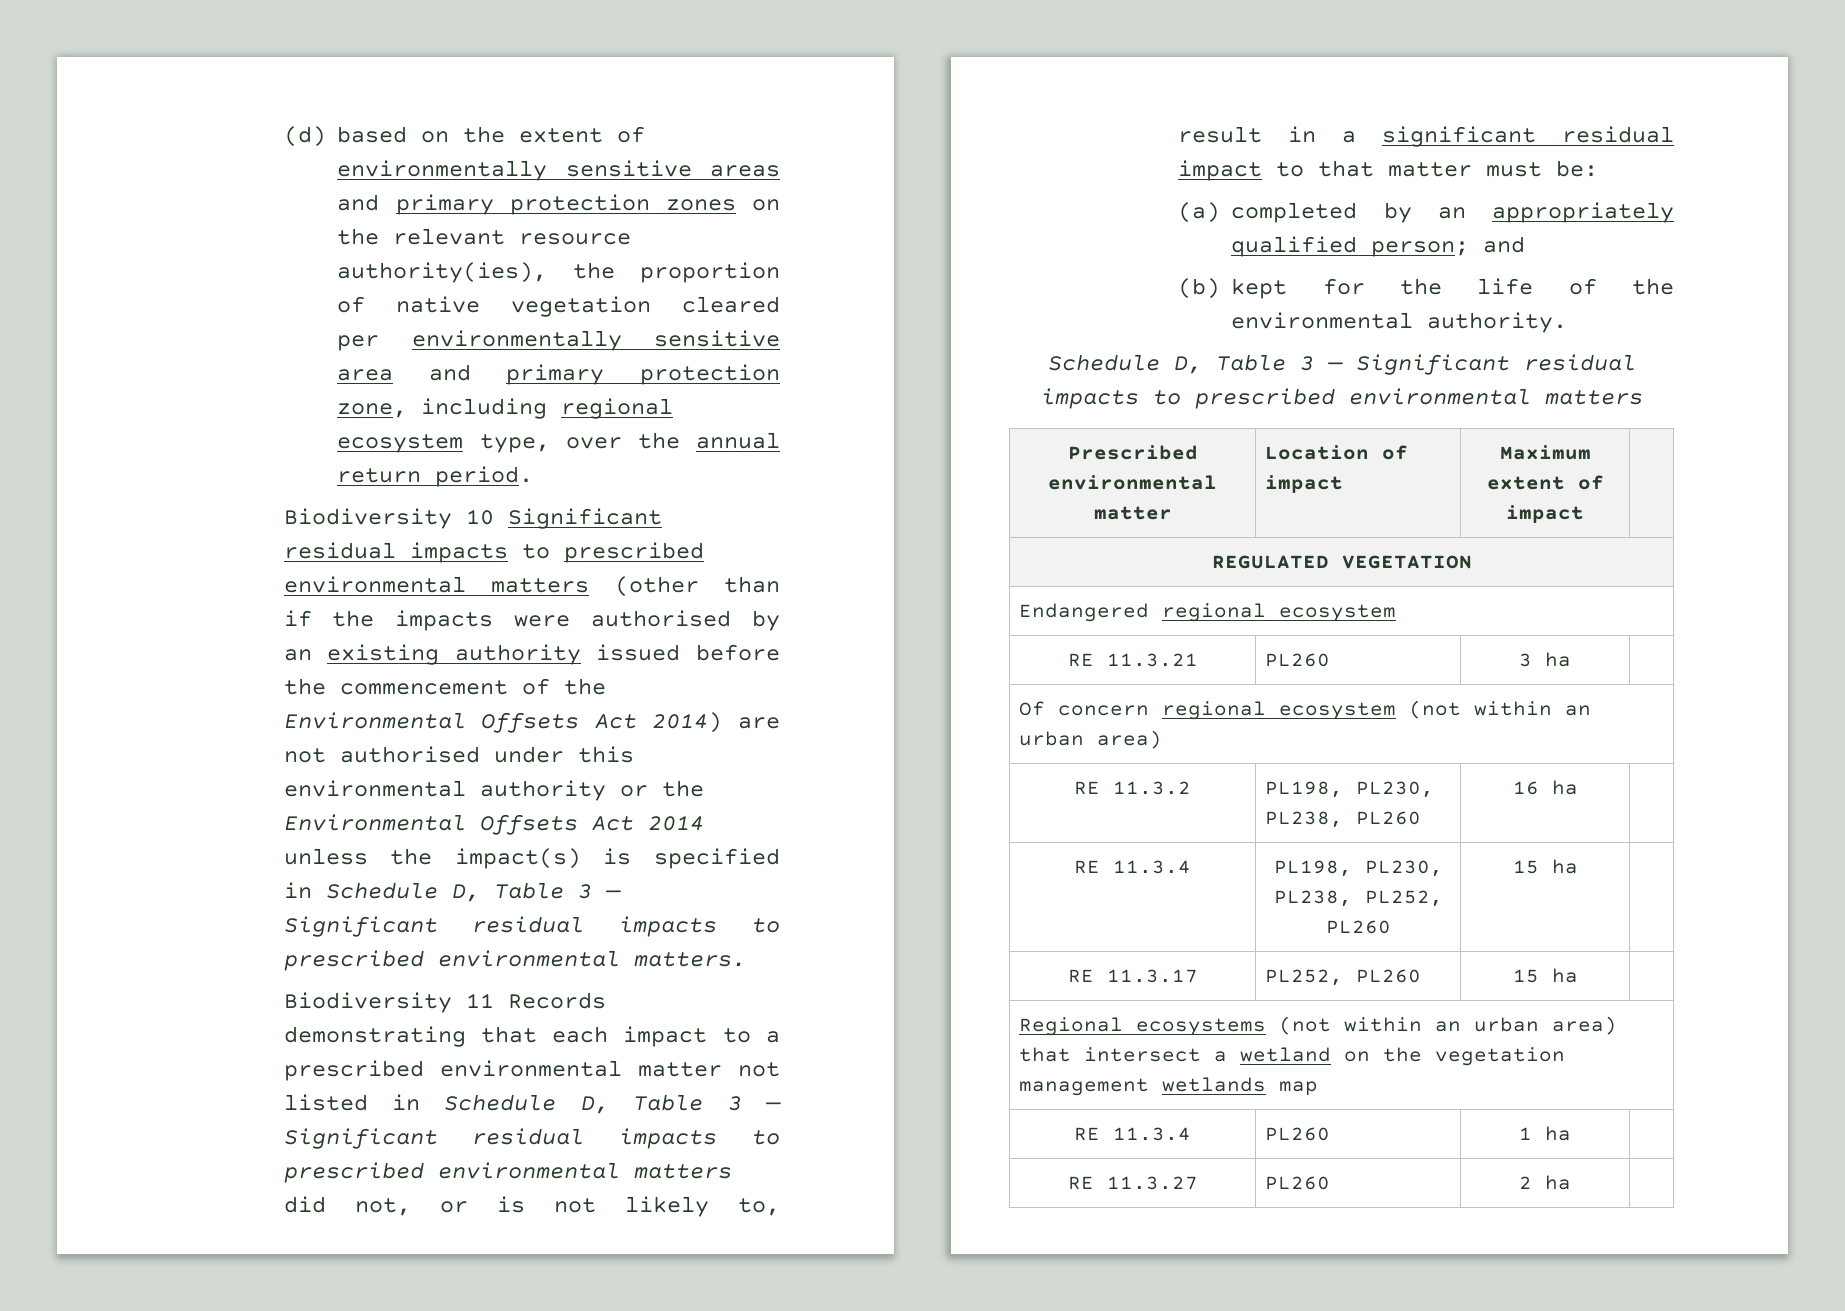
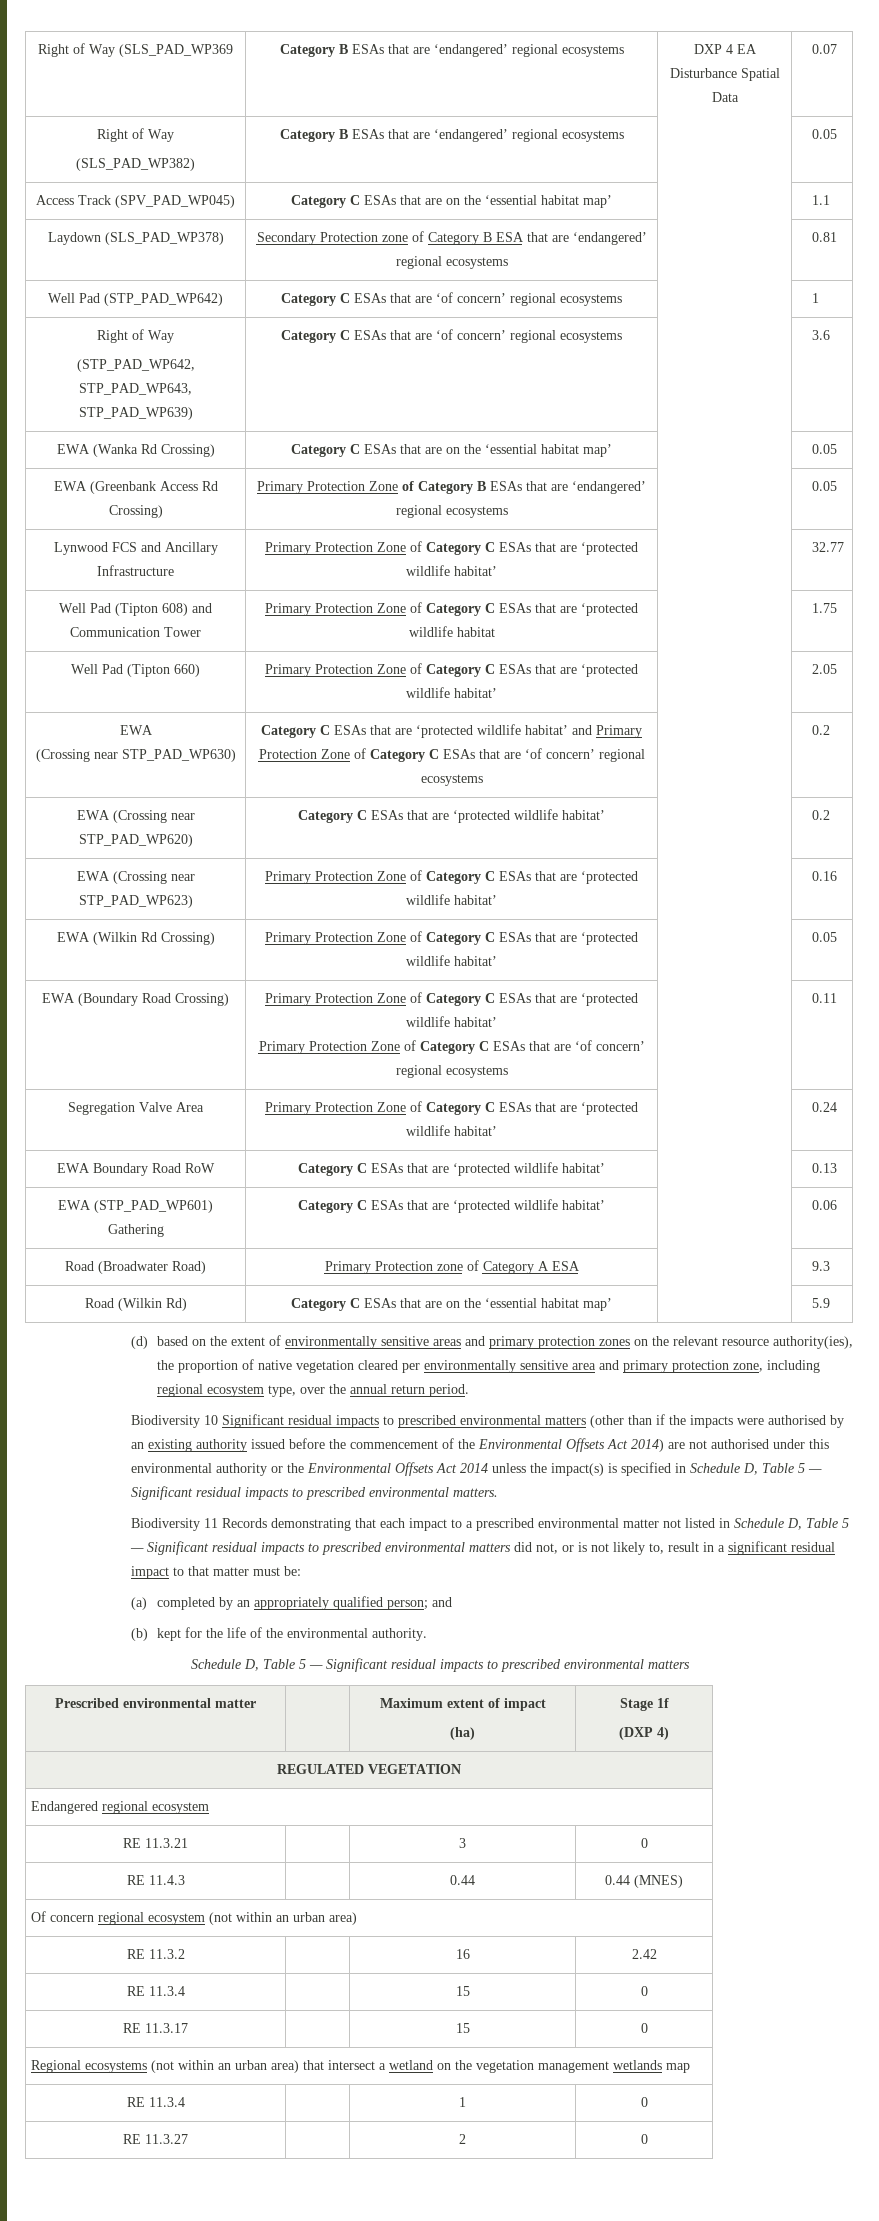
(283, 136) none -> [38,43,233,57] [279,44,624,57] [693,44,757,54] [669,68,780,81] [711,92,739,102] [812,44,838,54] [97,128,174,142] [76,158,195,171] [279,129,624,142] [812,129,838,139] [36,195,235,208] [291,195,612,208] [812,195,831,205] [47,232,224,245] [256,231,647,245] [395,256,508,269] [812,232,838,242] [48,293,223,306] [281,292,622,306] [812,293,820,303] [97,329,174,343] [76,359,195,372] [79,383,192,395] [78,407,193,420] [281,329,622,343] [812,330,831,340] [56,444,215,457] [291,444,612,457] [812,444,838,454] [53,481,218,494] [108,505,163,518] [257,481,646,494] [395,505,508,518] [812,481,838,491] [53,542,218,555] [97,565,174,576] [265,541,638,555] [406,565,497,576] [812,542,845,552] [59,603,213,616] [70,627,202,637] [265,602,638,616] [408,626,495,637] [812,603,838,613] [71,664,201,677] [265,663,638,677] [406,687,497,698] [812,664,838,674] [119,725,153,735] [35,749,236,762] [261,724,642,738] [258,748,645,762] [420,774,483,786] [812,725,831,735] [76,810,195,823] [78,834,193,847] [298,809,605,823] [812,810,831,820] [76,871,195,884] [78,895,193,908] [265,870,638,884] [406,894,497,905] [812,871,838,881] [56,932,215,945] [265,931,638,945] [406,955,497,966] [812,932,838,942] [42,993,230,1006] [265,992,638,1006] [406,1016,497,1027] [258,1040,645,1054] [395,1065,508,1078] [812,993,838,1003] [68,1102,205,1115] [265,1101,638,1115] [406,1125,497,1136] [812,1102,838,1112] [57,1163,216,1176] [298,1162,605,1176] [812,1163,838,1173] [58,1200,213,1213] [107,1224,164,1237] [298,1199,605,1213] [812,1200,838,1210] [65,1261,207,1274] [324,1260,580,1274] [812,1261,831,1271] [84,1298,187,1311] [291,1298,612,1311] [812,1298,831,1308] Right of Way (SLS_PAD_WP369 | Category B ESAs that are ‘endangered’ regional ecosystems | DXP 4 EA Disturbance Spatial Data | 0.07 // Right of Way // (SLS_PAD_WP382) | Category B ESAs that are ‘endangered’ regional ecosystems | | 0.05 // Access Track (SPV_PAD_WP045) | Category C ESAs that are on the ‘essential habitat map’ | | 1.1 // Laydown (SLS_PAD_WP378) | Secondary Protection zone of Category B ESA that are ‘endangered’ regional ecosystems | | 0.81 // Well Pad (STP_PAD_WP642) | Category C ESAs that are ‘of concern’ regional ecosystems | | 1 // Right of Way // (STP_PAD_WP642, STP_PAD_WP643, STP_PAD_WP639) | Category C ESAs that are ‘of concern’ regional ecosystems | | 3.6 // EWA (Wanka Rd Crossing) | Category C ESAs that are on the ‘essential habitat map’ | | 0.05 // EWA (Greenbank Access Rd Crossing) | Primary Protection Zone of Category B ESAs that are ‘endangered’ regional ecosystems | | 0.05 // Lynwood FCS and Ancillary Infrastructure | Primary Protection Zone of Category C ESAs that are ‘protected wildlife habitat’ | | 32.77 // Well Pad (Tipton 608) and Communication Tower | Primary Protection Zone of Category C ESAs that are ‘protected wildlife habitat | | 1.75 // Well Pad (Tipton 660) | Primary Protection Zone of Category C ESAs that are ‘protected wildlife habitat’ | | 2.05 // EWA // (Crossing near STP_PAD_WP630) | Category C ESAs that are ‘protected wildlife habitat’ and Primary Protection Zone of Category C ESAs that are ‘of concern’ regional ecosystems | | 0.2 // EWA (Crossing near STP_PAD_WP620) | Category C ESAs that are ‘protected wildlife habitat’ | | 0.2 // EWA (Crossing near STP_PAD_WP623) | Primary Protection Zone of Category C ESAs that are ‘protected wildlife habitat’ | | 0.16 // EWA (Wilkin Rd Crossing) | Primary Protection Zone of Category C ESAs that are ‘protected wildlife habitat’ | | 0.05 // EWA (Boundary Road Crossing) | Primary Protection Zone of Category C ESAs that are ‘protected wildlife habitat’ // Primary Protection Zone of Category C ESAs that are ‘of concern’ regional ecosystems | | 0.11 // Segregation Valve Area | Primary Protection Zone of Category C ESAs that are ‘protected wildlife habitat’ | | 0.24 // EWA Boundary Road RoW | Category C ESAs that are ‘protected wildlife habitat’ | | 0.13 // EWA (STP_PAD_WP601) Gathering | Category C ESAs that are ‘protected wildlife habitat’ | | 0.06 // Road (Broadwater Road) | Primary Protection zone of Category A ESA | | 9.3 // Road (Wilkin Rd) | Category C ESAs that are on the ‘essential habitat map’ | | 5.9 //
[577,884,592,899] 3 -> [797,1463,805,1473] 5
[727,1096,742,1111] 3 -> [841,1518,849,1528] 5
[1299,356,1314,371] 3 -> [298,1659,306,1669] 5
[1265,445,1409,460] [1265,475,1344,493] Location of impact -> (256, 1703) none
(1584, 514) | -> [450,1727,475,1740] [619,1698,669,1711] [619,1727,669,1740] // (ha) | Stage 1f // (DXP 4)
[1265,653,1331,667] [1519,652,1571,667] PL260 | 3 ha | -> [459,1838,466,1848] [640,1838,648,1848] [126,1875,185,1885] [450,1875,475,1885] [605,1875,683,1888] | 3 | 0 // RE 11.4.3 | | 0.44 | 0.44 (MNES)
[1265,781,1435,798] [1265,811,1422,828] PL198, PL230, PL238, PL260 -> (185, 1954) none
[1551,780,1578,795] [1074,860,1191,874] [1273,860,1443,877] [1273,890,1443,907] [1325,920,1391,934] [1512,859,1578,874] ha | // RE 11.3.4 | PL198, PL230, PL238, PL252, PL260 | 15 ha | -> [631,1949,657,1959] [126,1986,185,1996] [455,1986,470,1996] [640,1986,648,1996] | 2.42 // RE 11.3.4 | | 15 | 0
[1265,969,1422,986] [1512,968,1578,983] PL252, PL260 | 15 ha | -> [455,2023,470,2033] [640,2023,648,2033] | 15 | 0
[1265,1127,1331,1141] [1519,1126,1571,1141] PL260 | 1 ha | -> [459,2097,466,2107] [640,2097,648,2107] | 1 | 0
[1265,1176,1331,1190] PL260 -> (188, 2139) none
[1545,1175,1571,1190] ha | -> [640,2134,648,2144] | 0

